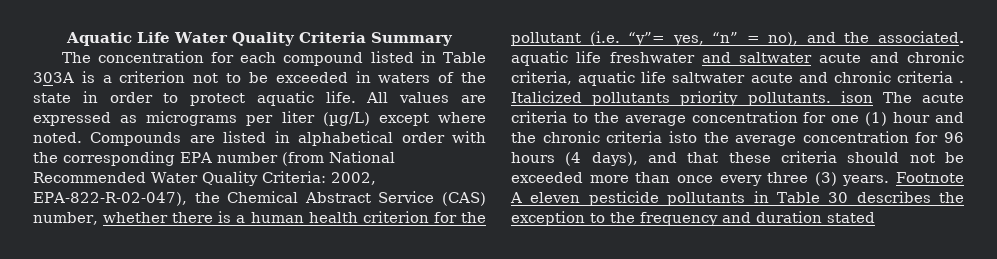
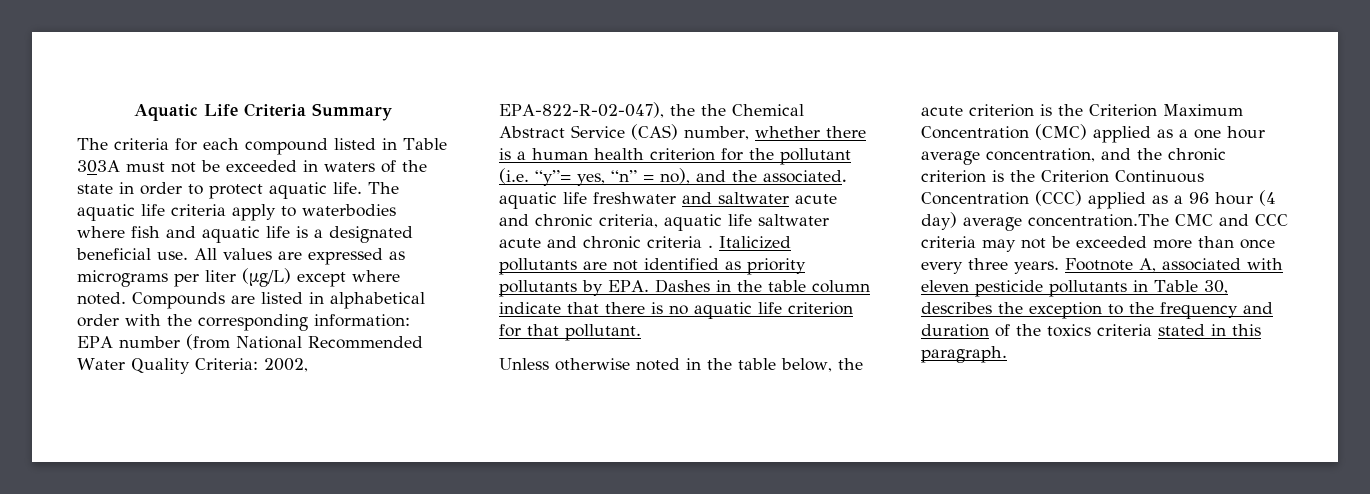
[174,32,295,46] Water Quality -> (238, 110) none
[97,51,204,63] concentration -> [114,138,169,150] criteria
[81,71,242,83] is a criterion not to -> [126,162,196,173] must not
(356, 97) none -> [368,182,399,194] [77,204,396,221] [77,226,413,243] [76,248,188,260] The aquatic life criteria apply to waterbodies where fish and aquatic life is a designated beneficial use.
(175, 158) none -> [314,314,410,327] information:
(220, 197) none -> [700,104,726,116] the
[680,91,964,106] [511,111,965,126] [511,131,964,146] [511,151,900,166] priority pollutants. ison The acute criteria to the average concentration for one (1) hour and the chronic criteria isto the average concentration for 96 hours (4 days), and that these criteria should -> [583,258,806,275] [499,279,870,297] [499,302,853,319] [499,324,641,341] [499,358,863,372] [921,104,1243,117] [921,124,1265,143] [921,148,1226,165] [921,170,1204,183] [921,190,1276,209] [921,212,1288,231] [921,236,1016,252] are not identified as priority pollutants by EPA. Dashes in the table column indicate that there is no aquatic life criterion for that pollutant. // Unless otherwise noted in the table below, the acute criterion is the Criterion Maximum Concentration (CMC) applied as a one hour average concentration, and the chronic criterion is the Criterion Continuous Concentration (CCC) applied as a 96 hour (4 day) average concentration.The CMC and CCC criteria may
[814,172,837,186] (3) -> (1008, 264) none
[510,192,522,203] A -> [1139,258,1283,272] A, associated with
[828,192,849,203] 30 -> [1203,280,1228,294] 30,
[827,212,875,223] stated -> [995,324,1261,337] [921,346,1007,363] of the toxics criteria stated in this paragraph.

